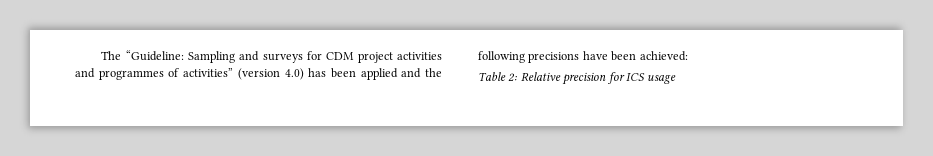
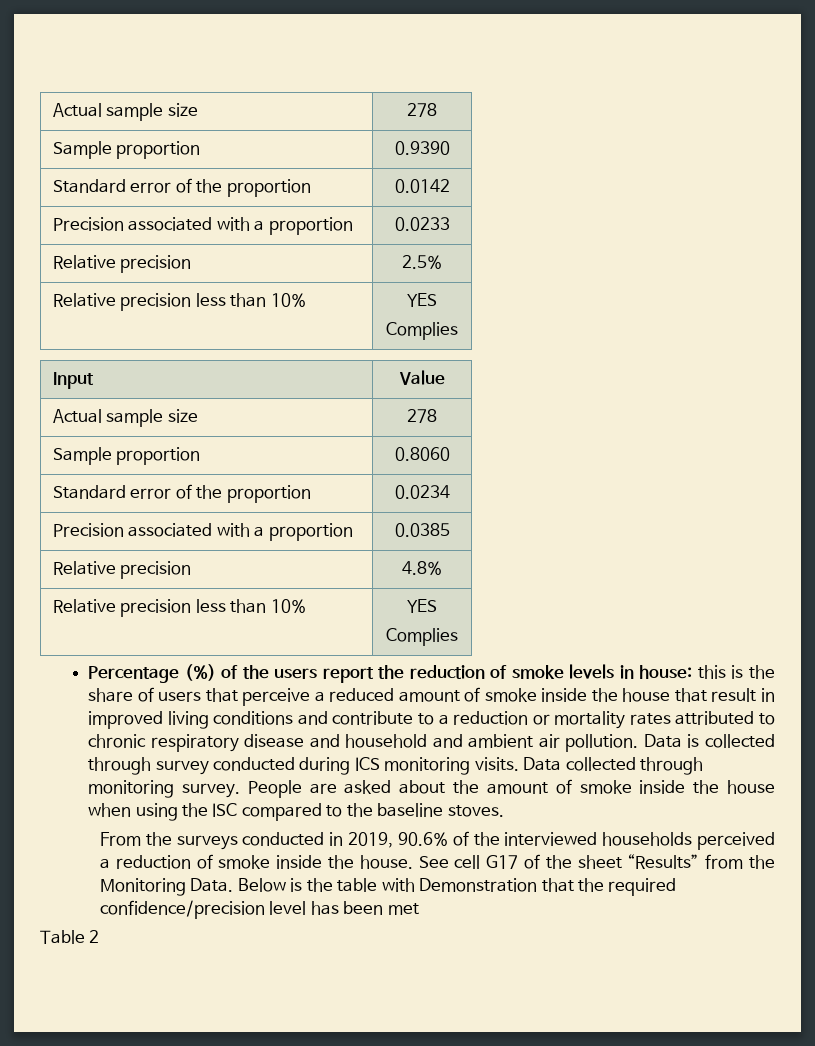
[101,50,442,63] [75,68,442,80] [478,51,688,63] [478,72,677,85] The “Guideline: Sampling and surveys for CDM project activities and programmes of activities” (version 4.0) has been applied and the following precisions have been achieved: // Table 2: Relative precision for ICS usage -> [52,103,198,121] [407,103,437,117] [52,141,201,159] [394,141,450,155] [52,178,311,197] [394,179,450,193] [52,217,353,235] [394,217,450,231] [52,255,192,273] [402,255,442,269] [52,293,306,311] [407,293,437,307] [386,322,458,340] [52,372,94,389] [398,370,445,385] [52,409,198,427] [407,409,437,423] [52,447,201,465] [394,447,450,461] [52,484,311,503] [394,485,450,499] [52,523,353,541] [394,523,450,537] [52,561,192,579] [402,561,442,575] [52,599,306,617] [407,599,437,613] [386,628,458,646] [88,664,775,683] [88,687,775,706] [88,711,775,729] [88,734,775,752] [88,757,704,775] [88,779,775,798] [88,803,504,821] [99,831,775,850] [99,854,775,869] [99,878,677,896] [99,900,419,919] [40,930,100,944] Actual sample size | 278 // Sample proportion | 0.9390 // Standard error of the proportion | 0.0142 // Precision associated with a proportion | 0.0233 // Relative precision | 2.5% // Relative precision less than 10% | YES // Complies // Input | Value // Actual sample size | 278 // Sample proportion | 0.8060 // Standard error of the proportion | 0.0234 // Precision associated with a proportion | 0.0385 // Relative precision | 4.8% // Relative precision less than 10% | YES // Complies // Percentage (%) of the users report the reduction of smoke levels in house: this is the share of users that perceive a reduced amount of smoke inside the house that result in improved living conditions and contribute to a reduction or mortality rates attributed to chronic respiratory disease and household and ambient air pollution. Data is collected through survey conducted during ICS monitoring visits. Data collected through monitoring survey. People are asked about the amount of smoke inside the house when using the ISC compared to the baseline stoves. // From the surveys conducted in 2019, 90.6% of the interviewed households perceived a reduction of smoke inside the house. See cell G17 of the sheet “Results” from the Monitoring Data. Below is the table with Demonstration that the required confidence/precision level has been met // Table 2

